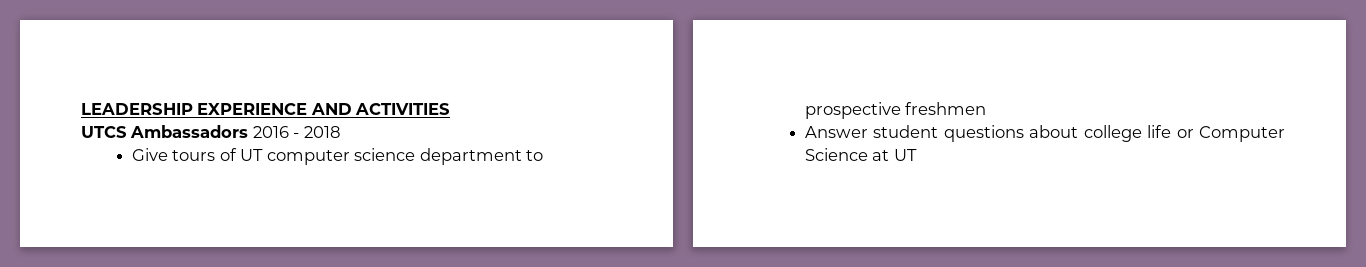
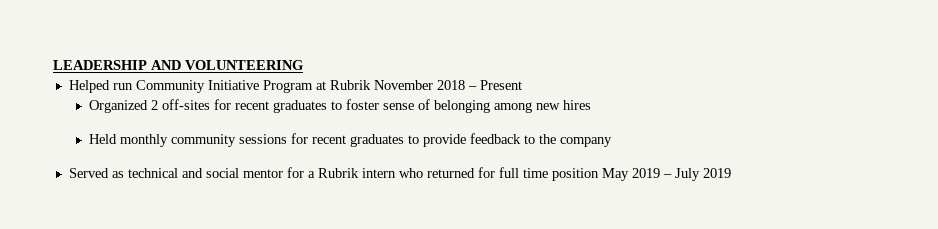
[197,103,451,115] [81,125,341,138] [131,148,543,165] [804,102,987,119] [804,125,1285,142] [804,148,917,161] EXPERIENCE AND ACTIVITIES // UTCS Ambassadors 2016 - 2018 // Give tours of UT computer science department to prospective freshmen // Answer student questions about college life or Computer Science at UT -> [151,60,303,70] [68,80,522,93] [88,99,591,113] [88,133,612,147] [68,167,731,181] AND VOLUNTEERING // Helped run Community Initiative Program at Rubrik November 2018 – Present // Organized 2 off-sites for recent graduates to foster sense of belonging among new hires // Held monthly community sessions for recent graduates to provide feedback to the company // Served as technical and social mentor for a Rubrik intern who returned for full time position May 2019 – July 2019

